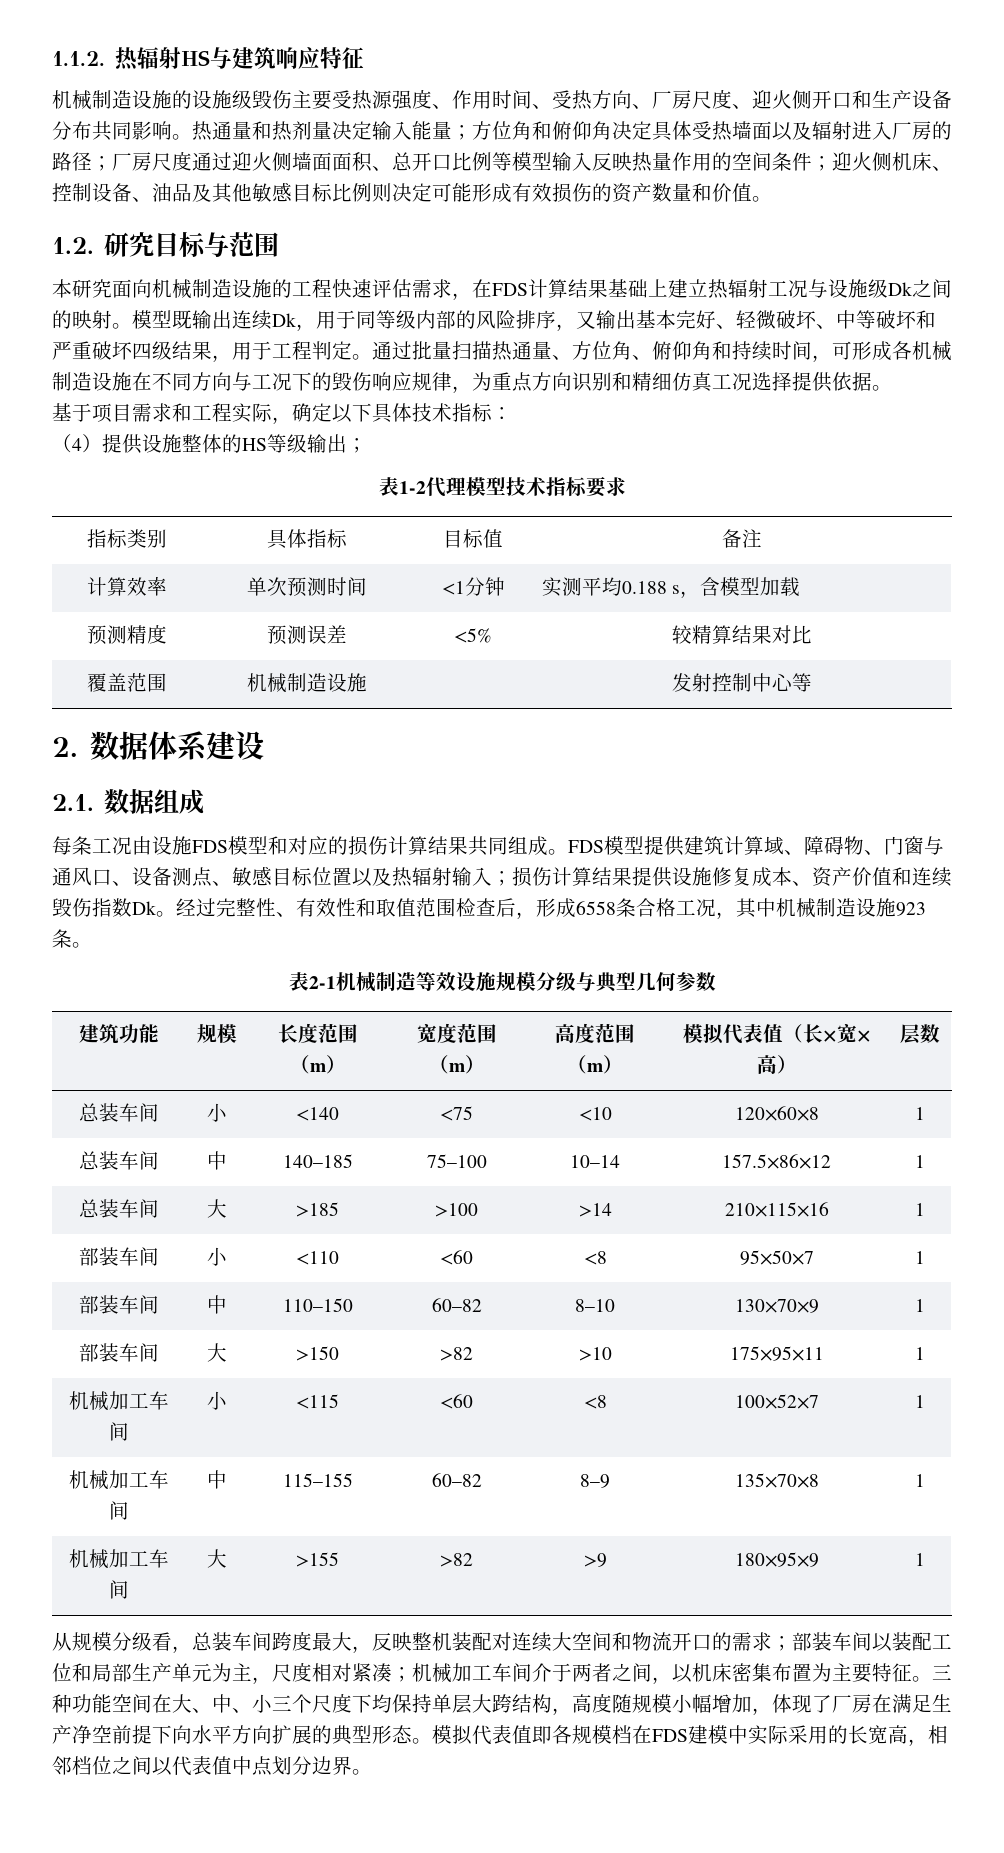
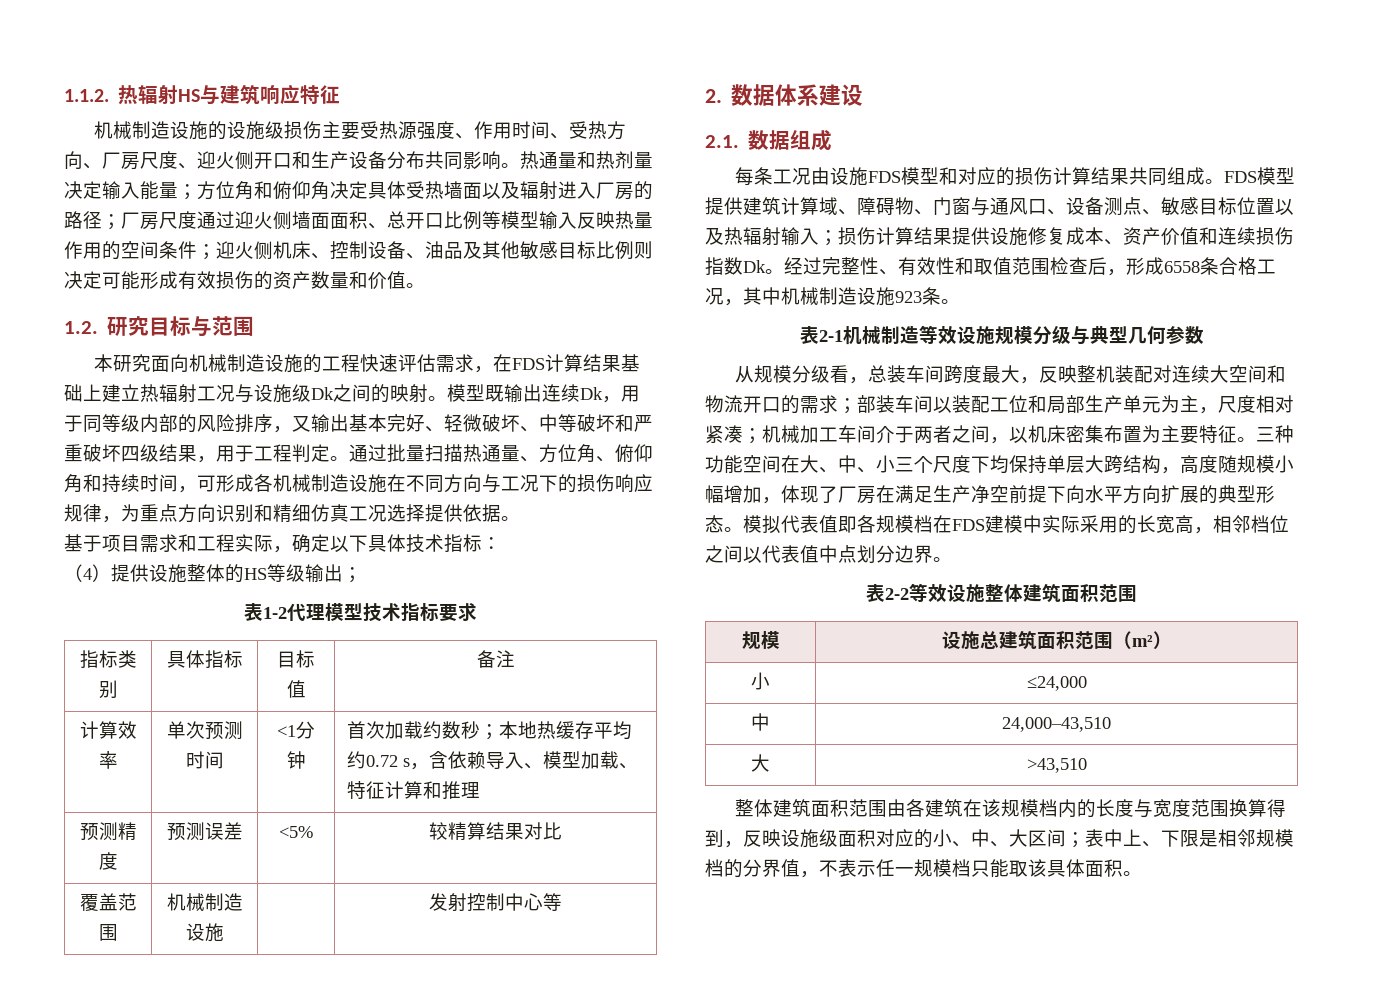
[252,90,272,109] 毁 -> [284,121,304,139] 损
[332,372,352,391] 毁 -> [577,474,596,492] 损
[541,577,801,598] 实测平均0.188 s，含模型加载 -> [347,721,633,740] [347,751,639,770] [347,781,481,800] 首次加载约数秒；本地热缓存平均约0.72 s，含依赖导入、模型加载、特征计算和推理
[52,898,72,917] 毁 -> [1256,227,1275,245] 损
[79,1024,159,1044] [196,1024,237,1043] [277,1023,358,1044] [289,1055,346,1074] [416,1023,497,1043] [428,1055,485,1074] [555,1023,635,1043] [567,1055,623,1074] [682,1023,871,1044] [756,1055,797,1074] [900,1024,940,1044] [79,1103,159,1122] [206,1103,227,1122] [296,1107,339,1121] [440,1106,473,1121] [578,1107,612,1121] [734,1106,819,1121] [915,1107,925,1120] [79,1151,159,1170] [206,1151,227,1170] [282,1154,353,1168] [426,1154,487,1168] [570,1155,620,1168] [722,1154,831,1169] [915,1155,925,1168] [79,1199,159,1218] [206,1199,227,1218] [296,1202,339,1217] [435,1203,478,1217] [578,1203,612,1217] [724,1202,829,1217] [915,1203,925,1216] [79,1247,159,1266] [206,1247,227,1266] [296,1251,339,1265] [440,1250,473,1265] [583,1251,607,1265] [739,1250,814,1265] [915,1251,925,1264] [79,1295,159,1314] [206,1295,227,1314] [282,1298,353,1312] [431,1298,482,1312] [575,1299,615,1312] [734,1299,819,1313] [915,1299,925,1312] [79,1343,159,1362] [206,1343,227,1362] [296,1346,339,1361] [440,1347,473,1361] [578,1347,612,1361] [729,1346,824,1361] [915,1347,925,1360] [69,1391,169,1411] [109,1422,129,1441] [206,1391,227,1410] [296,1394,339,1409] [440,1394,473,1409] [583,1395,607,1409] [734,1394,819,1409] [915,1395,925,1408] [69,1470,169,1490] [109,1501,129,1520] [206,1470,227,1489] [282,1473,353,1487] [431,1473,482,1487] [580,1474,610,1488] [734,1473,819,1488] [915,1474,925,1487] [69,1549,169,1569] [109,1580,129,1599] [206,1549,227,1568] [296,1552,339,1567] [440,1553,473,1567] [583,1553,607,1567] [734,1552,819,1567] [915,1553,925,1566] // 建筑功能 | 规模 | 长度范围（m） | 宽度范围（m） | 高度范围（m） | 模拟代表值（长×宽×高） | 层数 // 总装车间 | 小 | <140 | <75 | <10 | 120×60×8 | 1 // 总装车间 | 中 | 140–185 | 75–100 | 10–14 | 157.5×86×12 | 1 // 总装车间 | 大 | >185 | >100 | >14 | 210×115×16 | 1 // 部装车间 | 小 | <110 | <60 | <8 | 95×50×7 | 1 // 部装车间 | 中 | 110–150 | 60–82 | 8–10 | 130×70×9 | 1 // 部装车间 | 大 | >150 | >82 | >10 | 175×95×11 | 1 // 机械加工车间 | 小 | <115 | <60 | <8 | 100×52×7 | 1 // 机械加工车间 | 中 | 115–155 | 60–82 | 8–9 | 135×70×8 | 1 // 机械加工车间 | 大 | >155 | >82 | >9 | 180×95×9 | 1 -> (1204, 335) none
(372, 1772) none -> [866,583,1137,603] [741,631,780,650] [941,630,1172,650] [751,672,770,690] [1026,676,1087,691] [751,713,770,731] [1002,717,1111,732] [751,754,770,772] [1026,758,1087,773] [735,799,1287,818] [705,829,1294,848] [705,859,1142,878] // 表2-2等效设施整体建筑面积范围 // 规模 | 设施总建筑面积范围（m²） // 小 | ≤24,000 // 中 | 24,000–43,510 // 大 | >43,510 // 整体建筑面积范围由各建筑在该规模档内的长度与宽度范围换算得到，反映设施级面积对应的小、中、大区间；表中上、下限是相邻规模档的分界值，不表示任一规模档只能取该具体面积。

